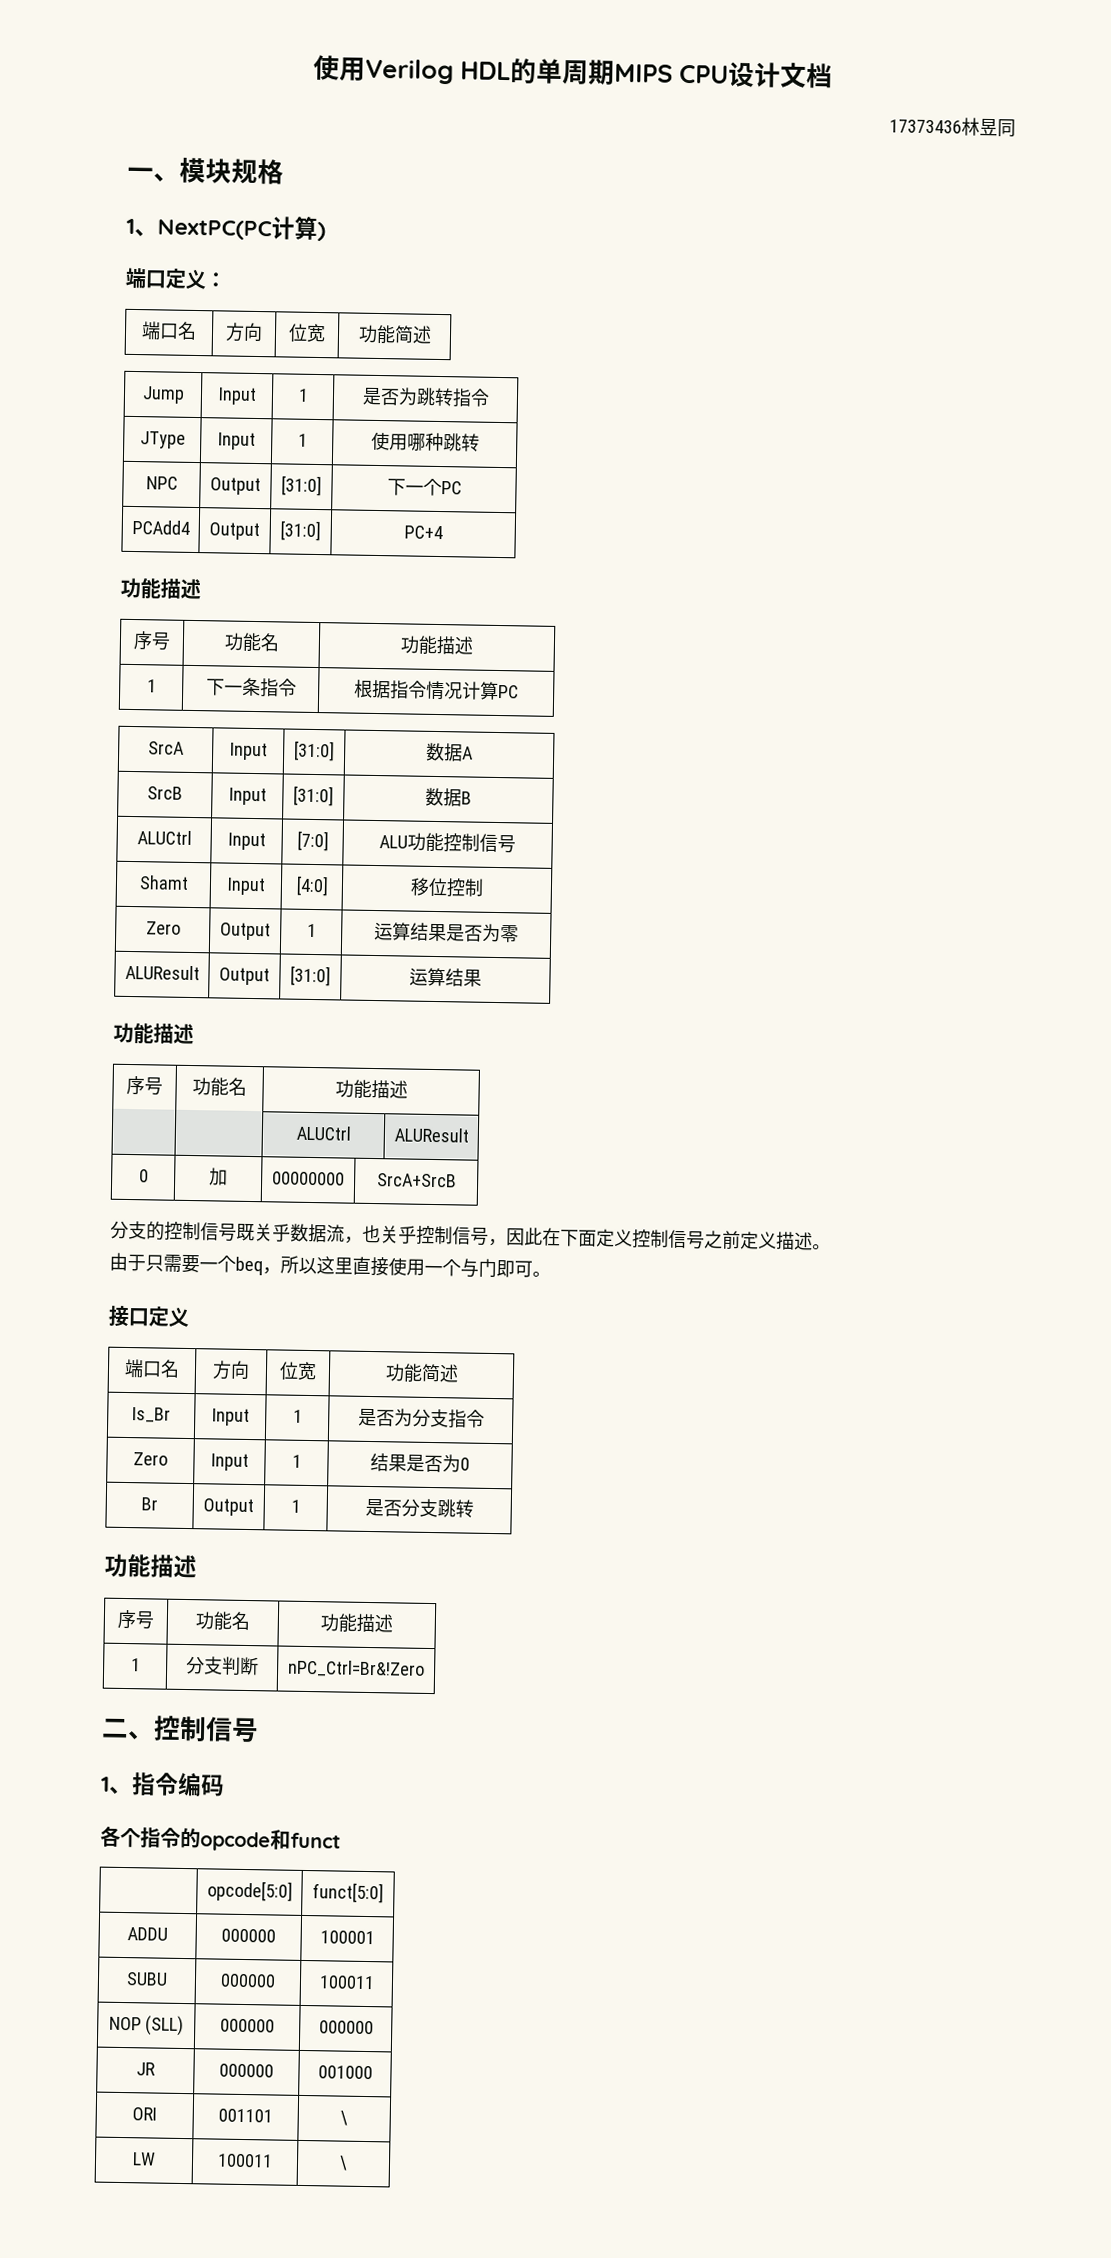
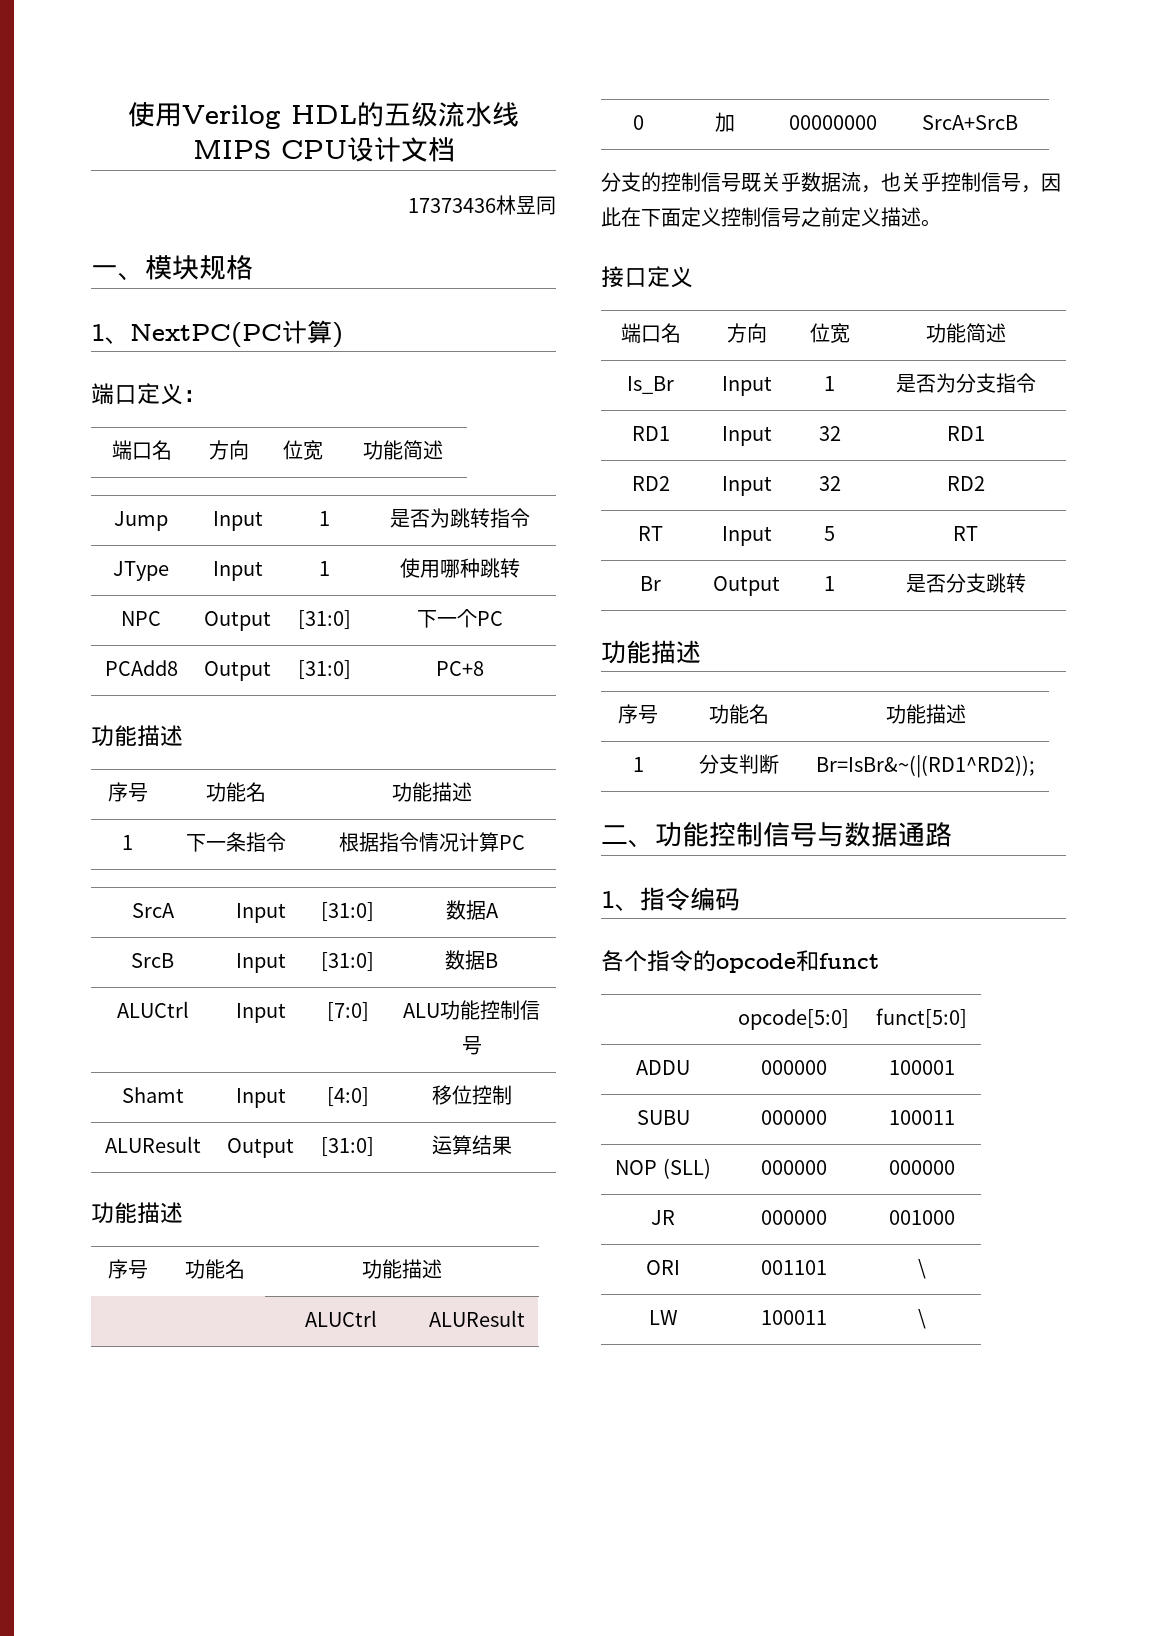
[536,58,615,85] 单周期 -> [384,102,519,127] 五级流水线
[131,519,190,535] [209,522,260,541] [280,520,321,542] [403,525,443,540] PCAdd4 | Output | [31:0] | PC+4 -> [104,660,178,676] [204,661,271,681] [298,660,351,680] [436,661,485,676] PCAdd8 | Output | [31:0] | PC+8
[145,921,181,935] [220,922,271,941] [306,923,317,938] [374,922,519,943] // Zero | Output | 1 | 运算结果是否为零 -> (512, 1095) none
[109,1252,551,1278] // 由于只需要一个beq，所以这里直接使用一个与门即可。 -> (941, 223) none
[133,1452,168,1466] [210,1453,249,1472] [291,1454,302,1468] [370,1453,470,1473] Zero | Input | 1 | 结果是否为0 -> [631,426,670,441] [721,426,772,446] [818,426,841,441] [946,426,985,441] [631,476,670,491] [721,476,772,496] [818,476,841,491] [946,476,985,491] [638,526,663,541] [721,526,772,546] [824,526,835,541] [953,526,978,541] RD1 | Input | 32 | RD1 // RD2 | Input | 32 | RD2 // RT | Input | 5 | RT
[287,1659,425,1678] nPC_Ctrl=Br&!Zero -> [816,755,1035,778] Br=IsBr&~(|(RD1^RD2));
[153,1715,259,1743] 控制信号 -> [655,822,952,847] 功能控制信号与数据通路

